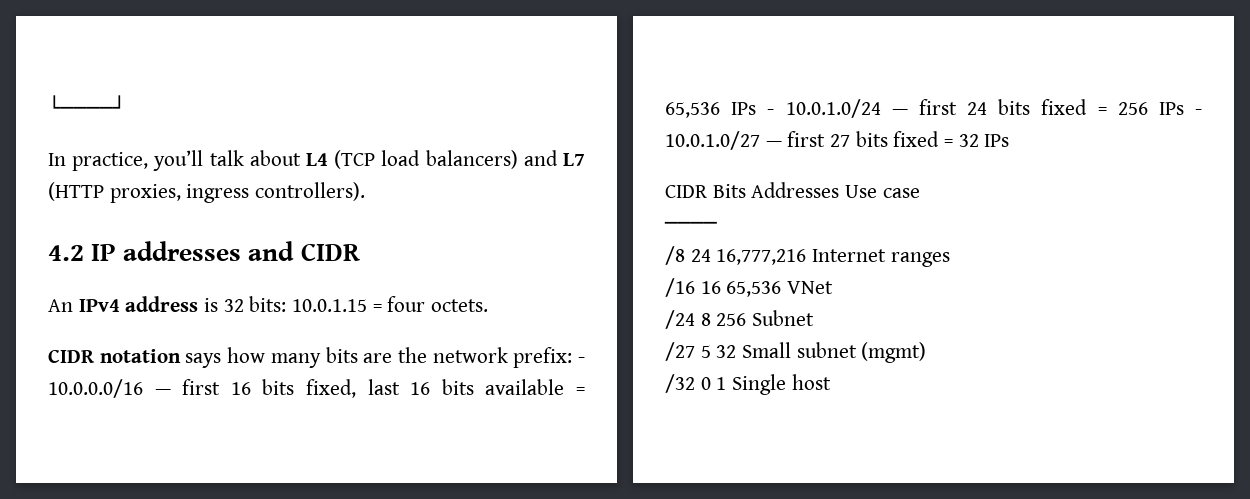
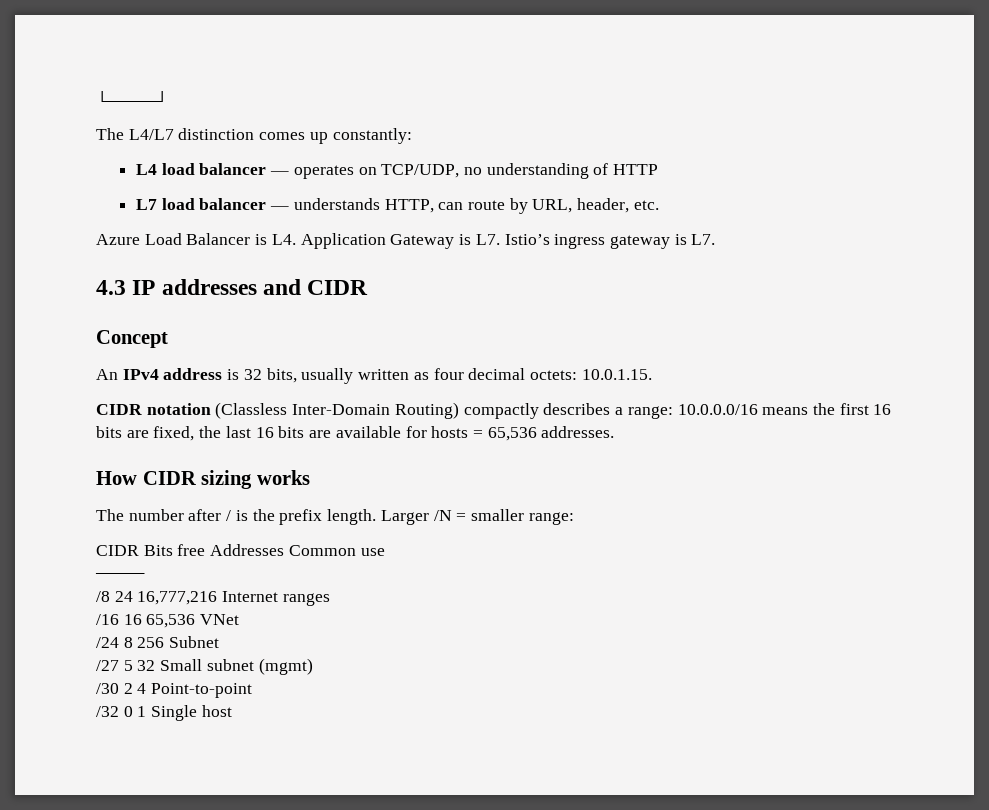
[48,150,585,171] [48,182,366,203] [48,245,84,261] In practice, you’ll talk about L4 (TCP load balancers) and L7 (HTTP proxies, ingress controllers). // 4.2 -> [96,128,412,144] [135,163,659,179] [135,198,659,214] [96,233,716,249] [96,280,126,295] The L4/L7 distinction comes up constantly: // L4 load balancer — operates on TCP/UDP, no understanding of HTTP // L7 load balancer — understands HTTP, can route by URL, header, etc. // Azure Load Balancer is L4. Application Gateway is L7. Istio’s ingress gateway is L7. // 4.3
(360, 252) none -> [96,330,168,348] // Concept
[249,296,489,312] [48,347,585,368] [48,379,586,398] [665,99,1202,118] [665,131,1010,150] [665,182,920,198] bits: 10.0.1.15 = four octets. // CIDR notation says how many bits are the network prefix: - 10.0.0.0/16 — first 16 bits fixed, last 16 bits available = 65,536 IPs - 10.0.1.0/24 — first 24 bits fixed = 256 IPs - 10.0.1.0/27 — first 27 bits fixed = 32 IPs // CIDR Bits Addresses Use case -> [266,368,652,384] [96,402,892,419] [96,426,615,441] [96,470,310,489] [96,509,574,525] [96,544,385,556] bits, usually written as four decimal octets: 10.0.1.15. // CIDR notation (Classless Inter-Domain Routing) compactly describes a range: 10.0.0.0/16 means the first 16 bits are fixed, the last 16 bits are available for hosts = 65,536 addresses. // How CIDR sizing works // The number after / is the prefix length. Larger /N = smaller range: // CIDR Bits free Addresses Common use
(927, 352) none -> [96,683,253,698] // /30 2 4 Point-to-point

